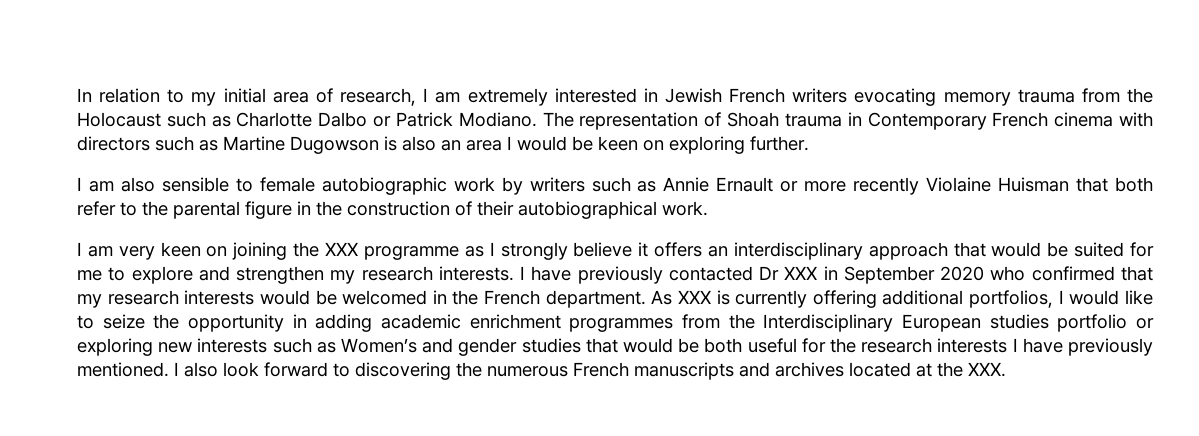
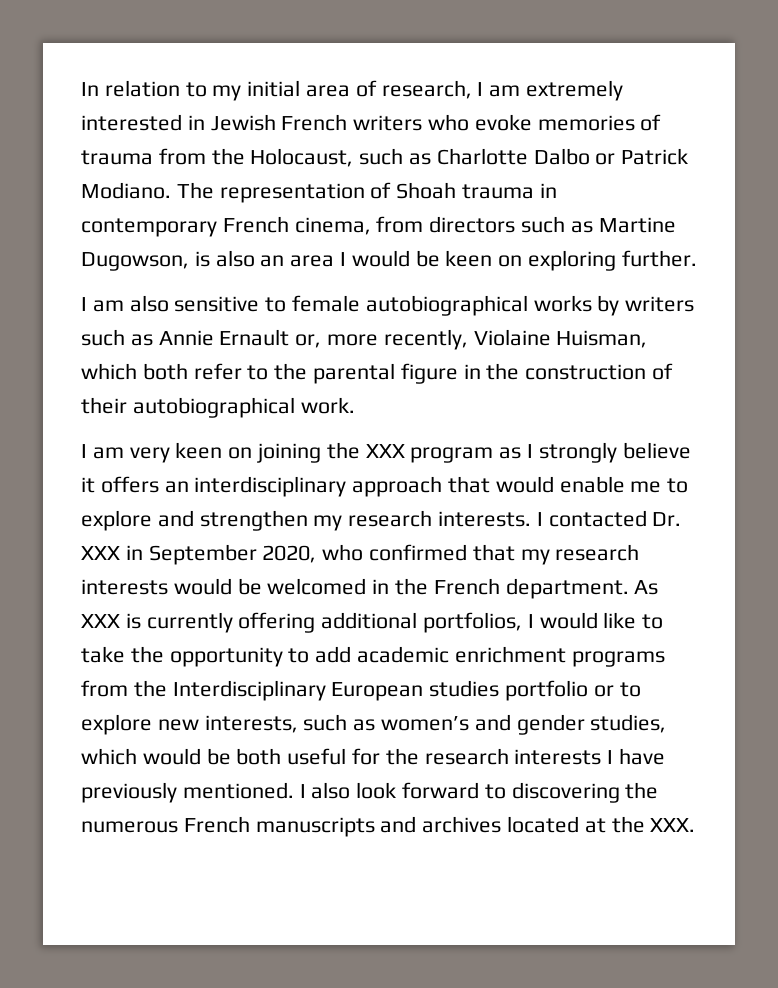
[854,88,1011,106] evocating memory -> [428,114,662,131] who evoke memories of
[77,112,161,127] Holocaust -> [250,148,354,167] Holocaust,
[867,112,1154,130] Contemporary French cinema with -> [81,216,424,237] contemporary French cinema, from
[290,136,379,154] Dugowson -> [81,252,189,271] Dugowson,
[161,177,229,192] sensible -> [174,296,260,312] sensitive
[321,177,495,195] autobiographic work -> [365,295,592,316] autobiographical works
[780,177,1109,195] or more recently Violaine Huisman that -> [295,329,648,350] [81,363,137,380] or, more recently, Violaine Huisman, which
[363,246,459,260] programme -> [410,447,494,463] program
[1047,242,1155,257] be suited for -> [559,476,625,493] enable
[531,266,780,284] have previously contacted Dr -> [548,510,682,527] contacted Dr.
[940,266,985,281] 2020 -> [262,545,317,563] 2020,
[102,314,145,329] seize -> [81,646,125,663] take
[292,314,373,332] in adding -> [288,646,352,663] to add
[569,318,674,332] programmes -> [571,651,665,667] programs
[77,338,417,356] exploring new interests such as Women’s -> [619,682,641,697] [81,714,470,735] to explore new interests, such as women’s
[521,338,618,353] studies that -> [590,714,667,733] [81,748,137,765] studies, which

